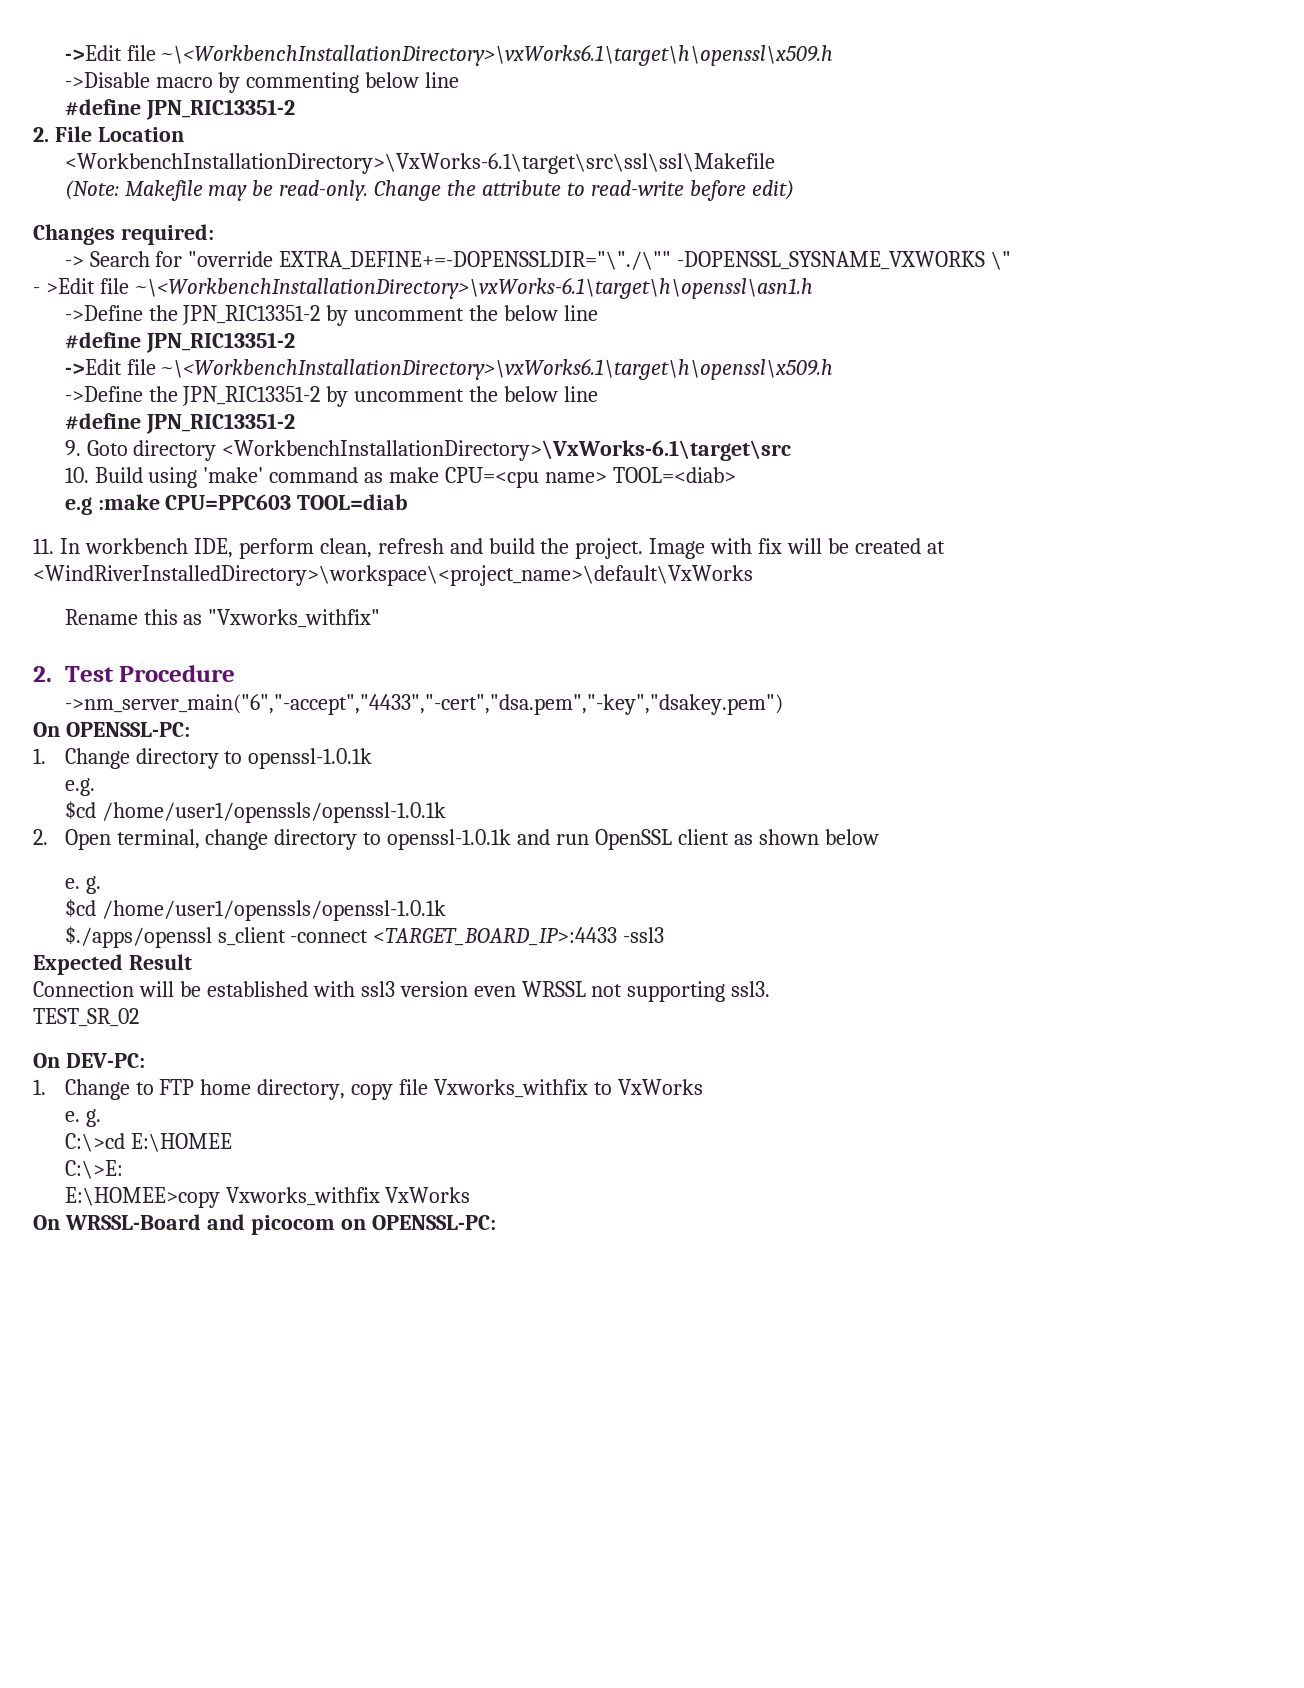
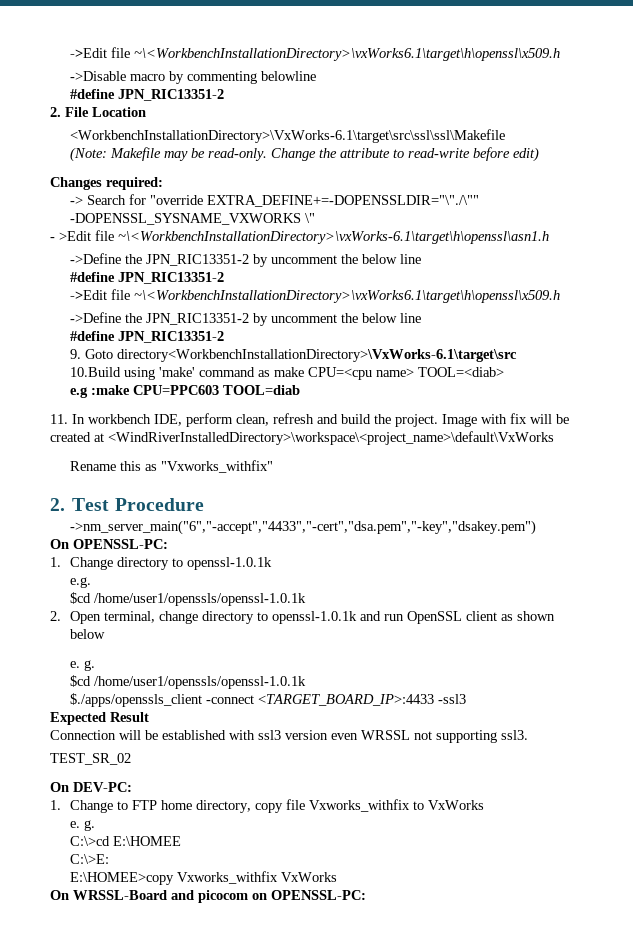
[365,72,460,88] below line -> [260,71,316,81] belowline
[133,440,792,461] [64,467,143,483] directory <WorkbenchInstallationDirectory>\VxWorks-6.1\target\src // 10. Build -> [116,349,517,362] [69,367,121,377] directory<WorkbenchInstallationDirectory>\VxWorks-6.1\target\src // 10.Build
[64,926,286,948] $./apps/openssl s_client -> [69,693,202,707] $./apps/openssls_client

